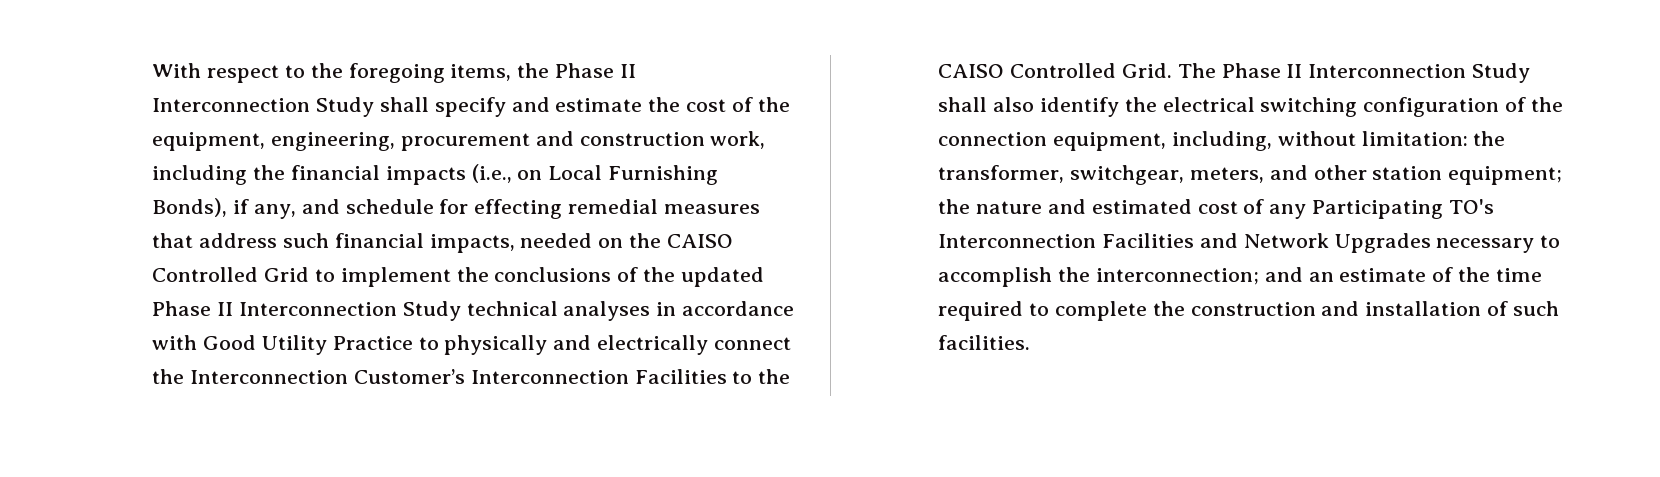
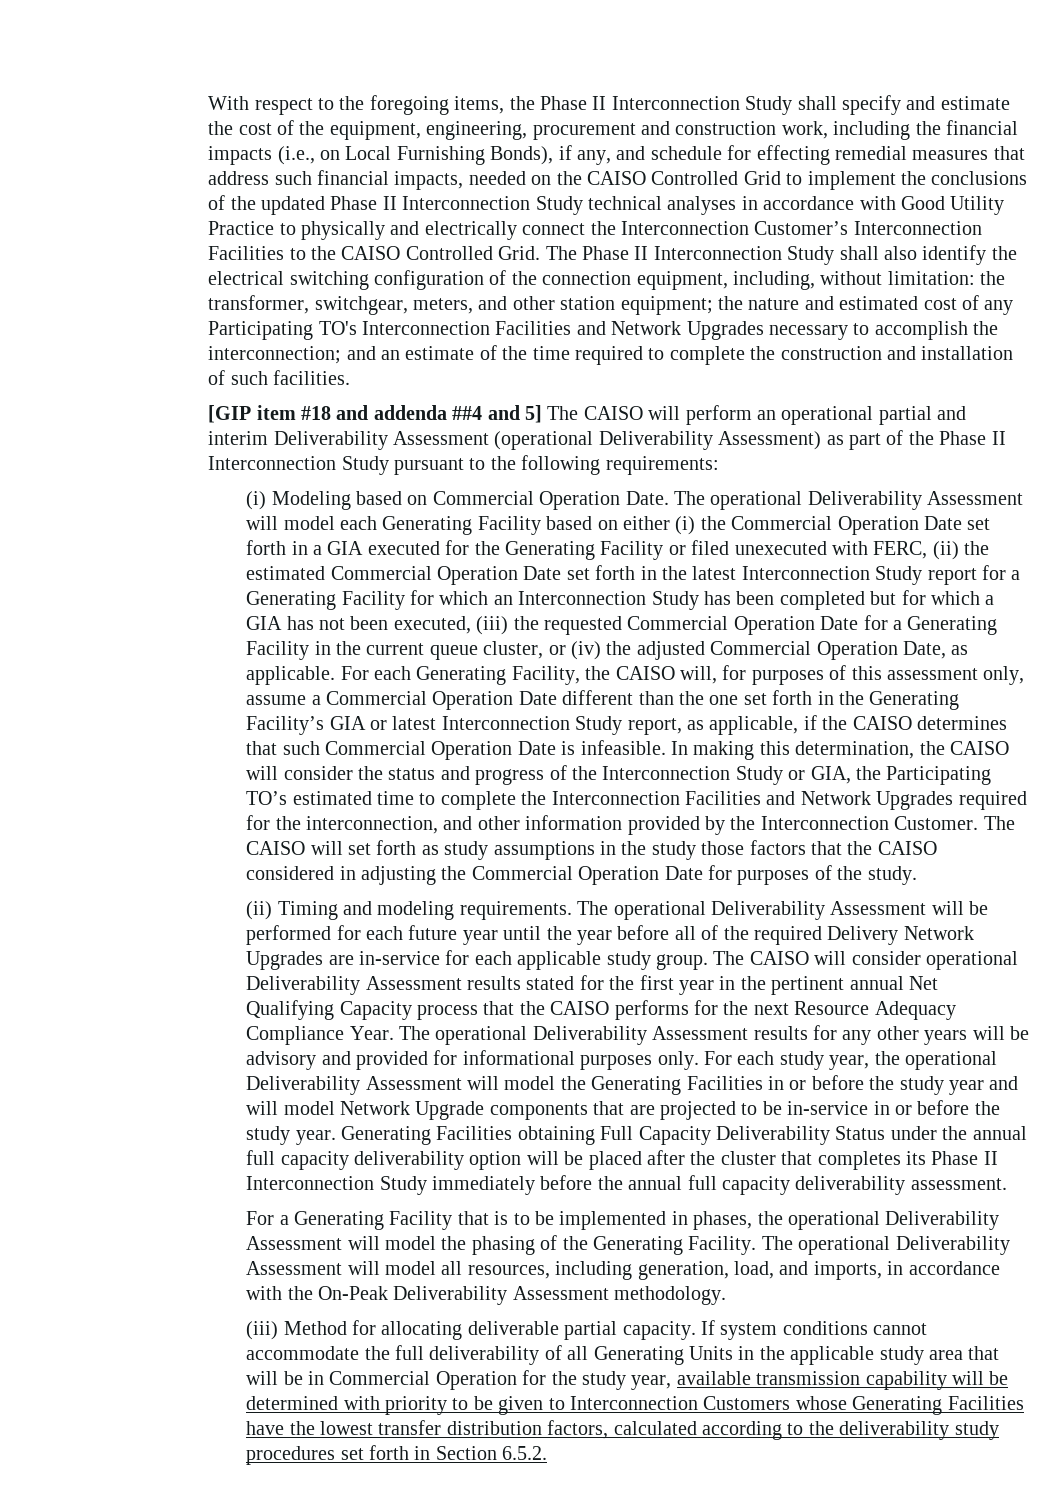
(1031, 342) none -> [208,405,967,425] [208,430,1006,450] [208,455,719,475] [246,491,1024,510] [246,516,991,535] [246,540,990,560] [246,565,1021,585] [246,590,995,610] [246,615,998,635] [246,641,969,660] [246,665,1025,685] [246,690,960,710] [246,715,1007,735] [246,740,1009,760] [246,765,992,785] [246,791,1027,810] [246,815,1015,835] [246,840,937,860] [246,865,917,885] [246,901,989,920] [246,925,974,945] [246,950,1018,970] [246,975,938,995] [246,1000,956,1020] [246,1025,1029,1045] [246,1050,997,1070] [246,1075,1019,1095] [246,1100,1000,1120] [246,1126,1027,1145] [246,1150,998,1170] [246,1175,1007,1195] [246,1211,1000,1230] [246,1235,1010,1255] [246,1261,1000,1280] [246,1286,727,1305] [246,1320,928,1340] [246,1345,1000,1365] [246,1370,1009,1390] [246,1396,1024,1415] [246,1420,999,1440] [246,1445,548,1465] // [GIP item #18 and addenda ##4 and 5] The CAISO will perform an operational partial and interim Deliverability Assessment (operational Deliverability Assessment) as part of the Phase II Interconnection Study pursuant to the following requirements: // (i) Modeling based on Commercial Operation Date. The operational Deliverability Assessment will model each Generating Facility based on either (i) the Commercial Operation Date set forth in a GIA executed for the Generating Facility or filed unexecuted with FERC, (ii) the estimated Commercial Operation Date set forth in the latest Interconnection Study report for a Generating Facility for which an Interconnection Study has been completed but for which a GIA has not been executed, (iii) the requested Commercial Operation Date for a Generating Facility in the current queue cluster, or (iv) the adjusted Commercial Operation Date, as applicable. For each Generating Facility, the CAISO will, for purposes of this assessment only, assume a Commercial Operation Date different than the one set forth in the Generating Facility’s GIA or latest Interconnection Study report, as applicable, if the CAISO determines that such Commercial Operation Date is infeasible. In making this determination, the CAISO will consider the status and progress of the Interconnection Study or GIA, the Participating TO’s estimated time to complete the Interconnection Facilities and Network Upgrades required for the interconnection, and other information provided by the Interconnection Customer. The CAISO will set forth as study assumptions in the study those factors that the CAISO considered in adjusting the Commercial Operation Date for purposes of the study. // (ii) Timing and modeling requirements. The operational Deliverability Assessment will be performed for each future year until the year before all of the required Delivery Network Upgrades are in-service for each applicable study group. The CAISO will consider operational Deliverability Assessment results stated for the first year in the pertinent annual Net Qualifying Capacity process that the CAISO performs for the next Resource Adequacy Compliance Year. The operational Deliverability Assessment results for any other years will be advisory and provided for informational purposes only. For each study year, the operational Deliverability Assessment will model the Generating Facilities in or before the study year and will model Network Upgrade components that are projected to be in-service in or before the study year. Generating Facilities obtaining Full Capacity Deliverability Status under the annual full capacity deliverability option will be placed after the cluster that completes its Phase II Interconnection Study immediately before the annual full capacity deliverability assessment. // For a Generating Facility that is to be implemented in phases, the operational Deliverability Assessment will model the phasing of the Generating Facility. The operational Deliverability Assessment will model all resources, including generation, load, and imports, in accordance with the On-Peak Deliverability Assessment methodology. // (iii) Method for allocating deliverable partial capacity. If system conditions cannot accommodate the full deliverability of all Generating Units in the applicable study area that will be in Commercial Operation for the study year, available transmission capability will be determined with priority to be given to Interconnection Customers whose Generating Facilities have the lowest transfer distribution factors, calculated according to the deliverability study procedures set forth in Section 6.5.2.

